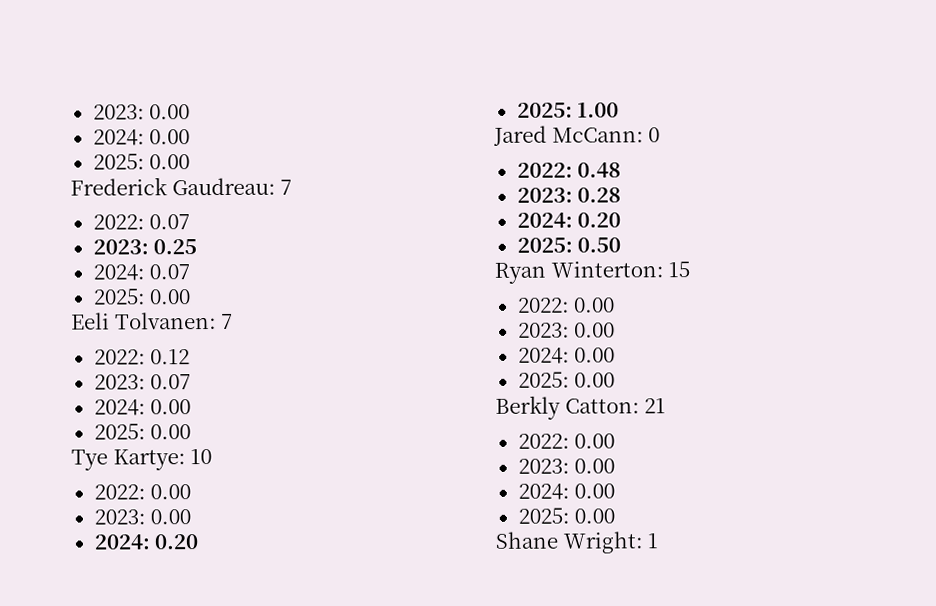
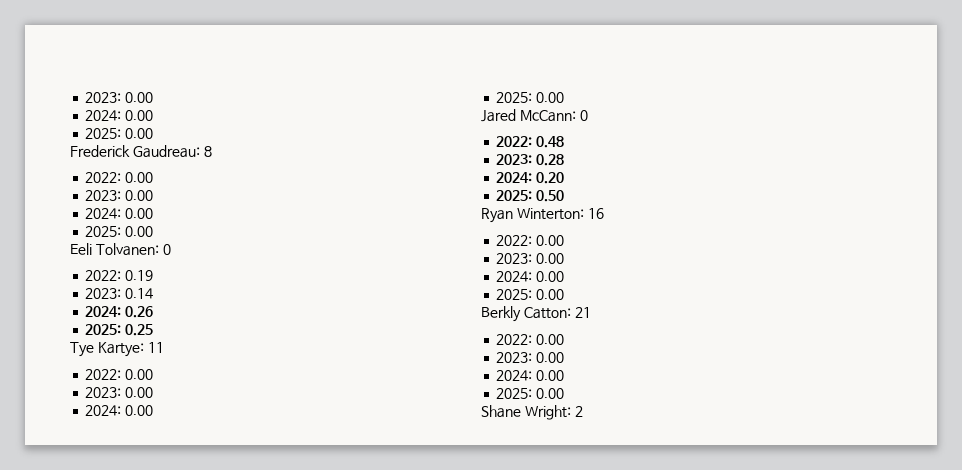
[280,179,293,195] [92,214,191,230] [92,239,198,255] [92,264,191,281] [92,288,192,305] [71,312,234,330] [93,349,191,365] [93,374,192,390] [93,399,192,416] [93,423,192,440] [71,449,213,471] [93,484,192,500] [93,509,192,525] [93,534,199,550] [516,102,620,118] 7 // 2022: 0.07 // 2023: 0.25 // 2024: 0.07 // 2025: 0.00 // Eeli Tolvanen: 7 // 2022: 0.12 // 2023: 0.07 // 2024: 0.00 // 2025: 0.00 // Tye Kartye: 10 // 2022: 0.00 // 2023: 0.00 // 2024: 0.20 // 2025: 1.00 -> [203,146,212,157] [85,172,154,183] [85,190,154,201] [85,208,154,219] [85,226,154,237] [70,243,171,256] [85,270,154,281] [85,288,154,299] [85,306,154,318] [85,324,154,336] [70,342,164,357] [85,369,154,380] [85,387,154,398] [85,405,154,416] [496,92,565,103] 8 // 2022: 0.00 // 2023: 0.00 // 2024: 0.00 // 2025: 0.00 // Eeli Tolvanen: 0 // 2022: 0.19 // 2023: 0.14 // 2024: 0.26 // 2025: 0.25 // Tye Kartye: 11 // 2022: 0.00 // 2023: 0.00 // 2024: 0.00 // 2025: 0.00
[668,261,691,278] 15 -> [587,208,604,219] 16
[647,533,659,549] 1 -> [574,406,583,417] 2

